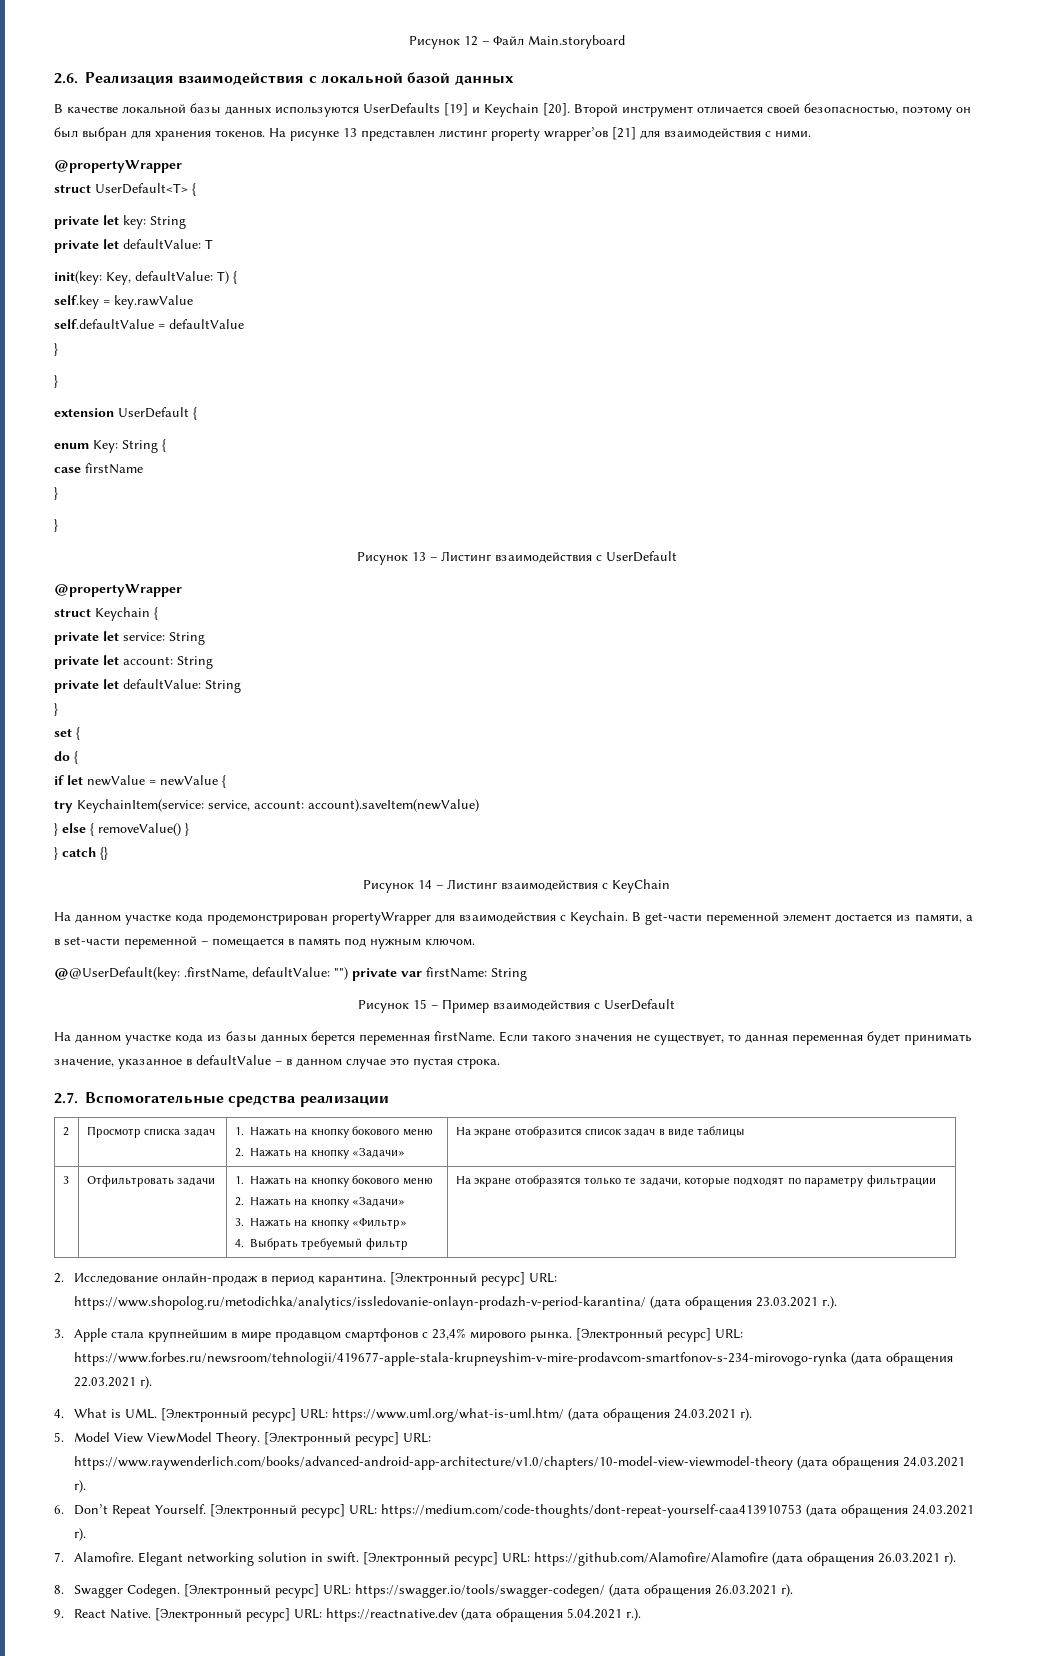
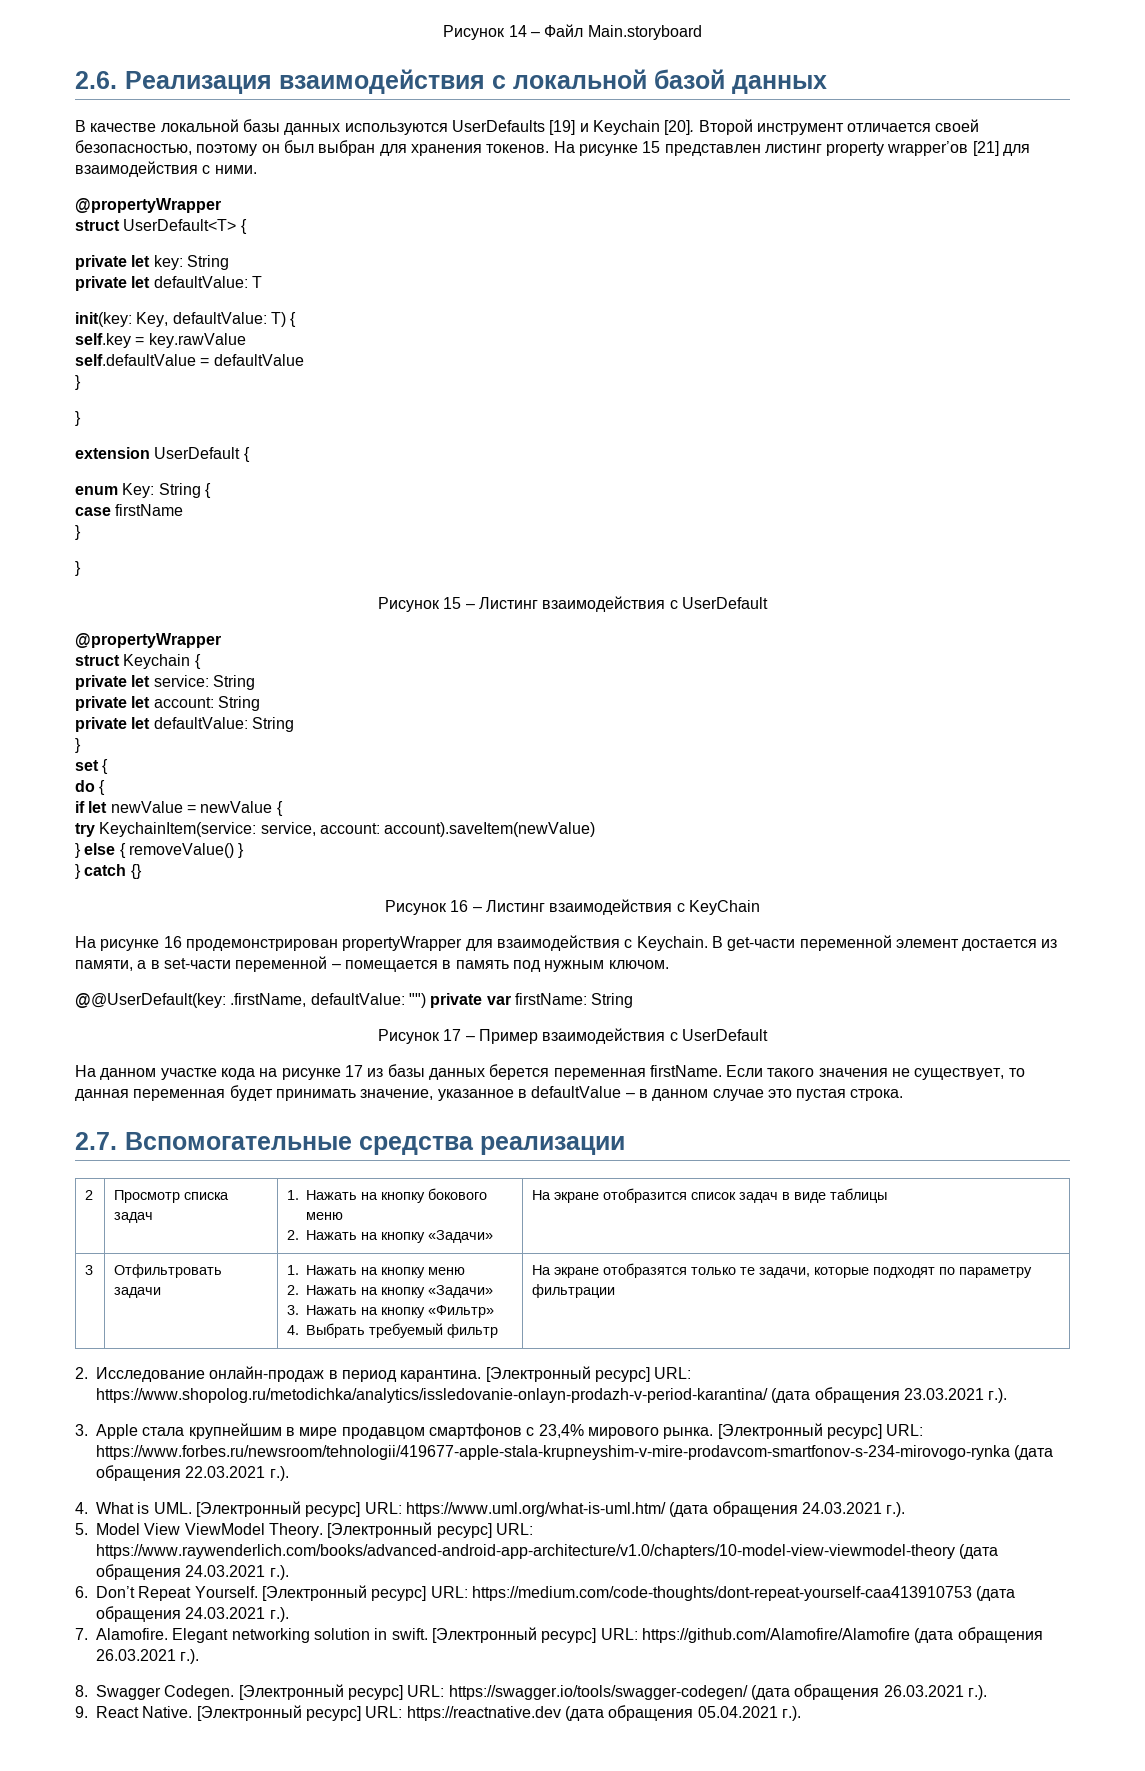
[408,36,478,49] Рисунок 12 -> [443,25,527,40] Рисунок 14
[343,128,357,137] 13 -> [642,141,661,153] 15
[411,552,426,561] 13 -> [443,597,462,609] 15
[418,880,432,889] 14 -> [450,900,469,912] 16
[75,914,203,925] данном участке кода -> [100,936,182,951] рисунке 16
[413,999,427,1009] 15 -> [443,1029,462,1041] 17
(203, 1038) none -> [259,1065,363,1080] на рисунке 17
[352,1175,400,1185] бокового -> (426, 1272) none
[140,1376,153,1389] г). -> [269,1466,289,1481] г.).
[740,1408,753,1421] г). -> [886,1502,906,1517] г.).
[74,1480,87,1493] г). -> [269,1565,289,1580] г.).
[74,1528,87,1541] г). -> [269,1607,289,1622] г.).
[944,1552,957,1565] г). -> [180,1649,200,1664] г.).
[781,1584,794,1597] г). -> [967,1685,987,1700] г.).
[567,1608,623,1619] 5.04.2021 -> [697,1706,778,1718] 05.04.2021

